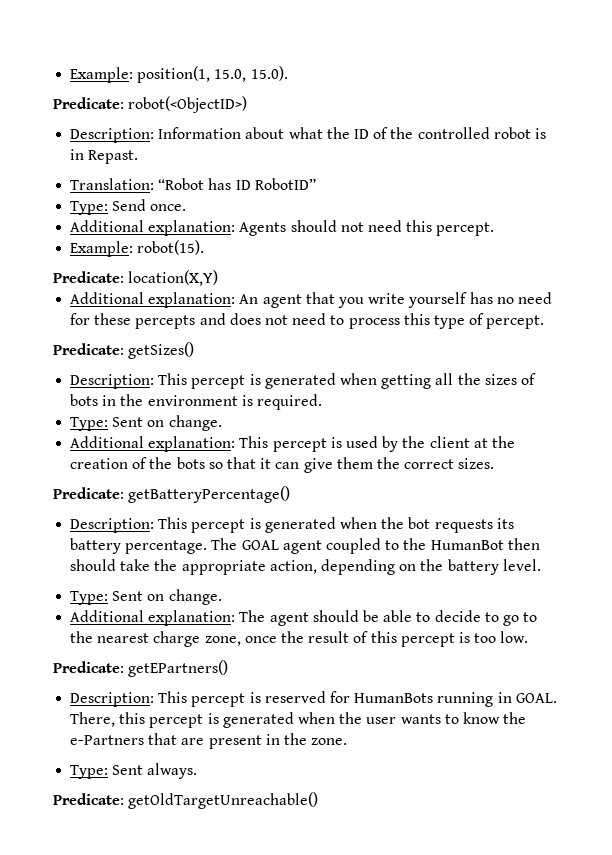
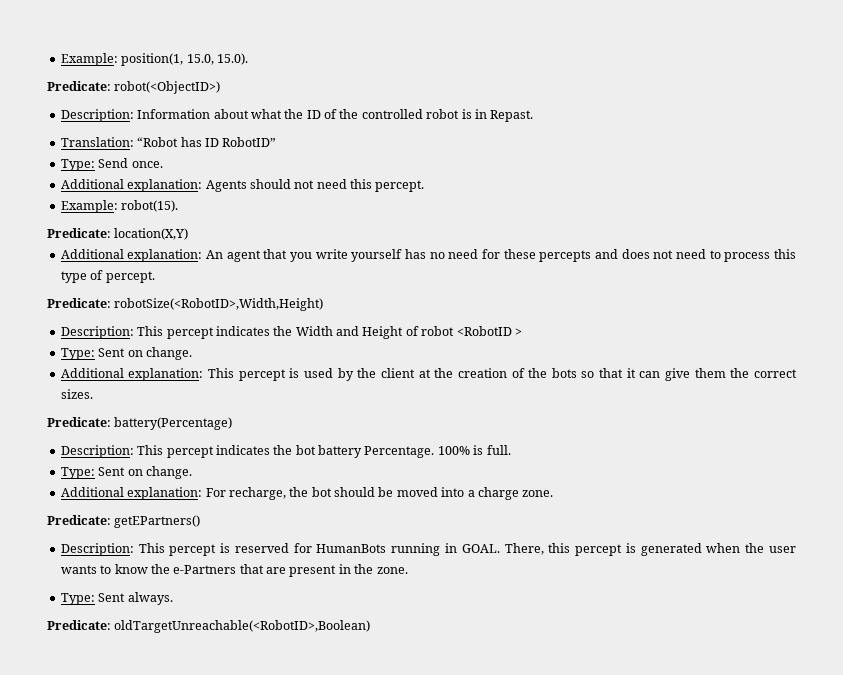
[128,342,195,359] [70,373,536,389] [70,394,322,410] getSizes() // Description: This percept is generated when getting all the sizes of bots in the environment is required. -> [114,298,324,311] [60,326,522,339] robotSize(<RobotID>,Width,Height) // Description: This percept indicates the Width and Height of robot <RobotID >
[128,486,291,503] [70,517,514,533] [70,538,540,554] [70,559,541,575] [70,589,222,605] [70,610,538,626] [70,631,529,647] getBatteryPercentage() // Description: This percept is generated when the bot requests its battery percentage. The GOAL agent coupled to the HumanBot then should take the appropriate action, depending on the battery level. // Type: Sent on change. // Additional explanation: The agent should be able to decide to go to the nearest charge zone, once the result of this percept is too low. -> [114,417,233,430] [60,445,511,458] [60,466,192,479] [60,487,554,500] battery(Percentage) // Description: This percept indicates the bot battery Percentage. 100% is full. // Type: Sent on change. // Additional explanation: For recharge, the bot should be moved into a charge zone.
[128,792,319,809] getOldTargetUnreachable() -> [114,620,371,633] oldTargetUnreachable(<RobotID>,Boolean)

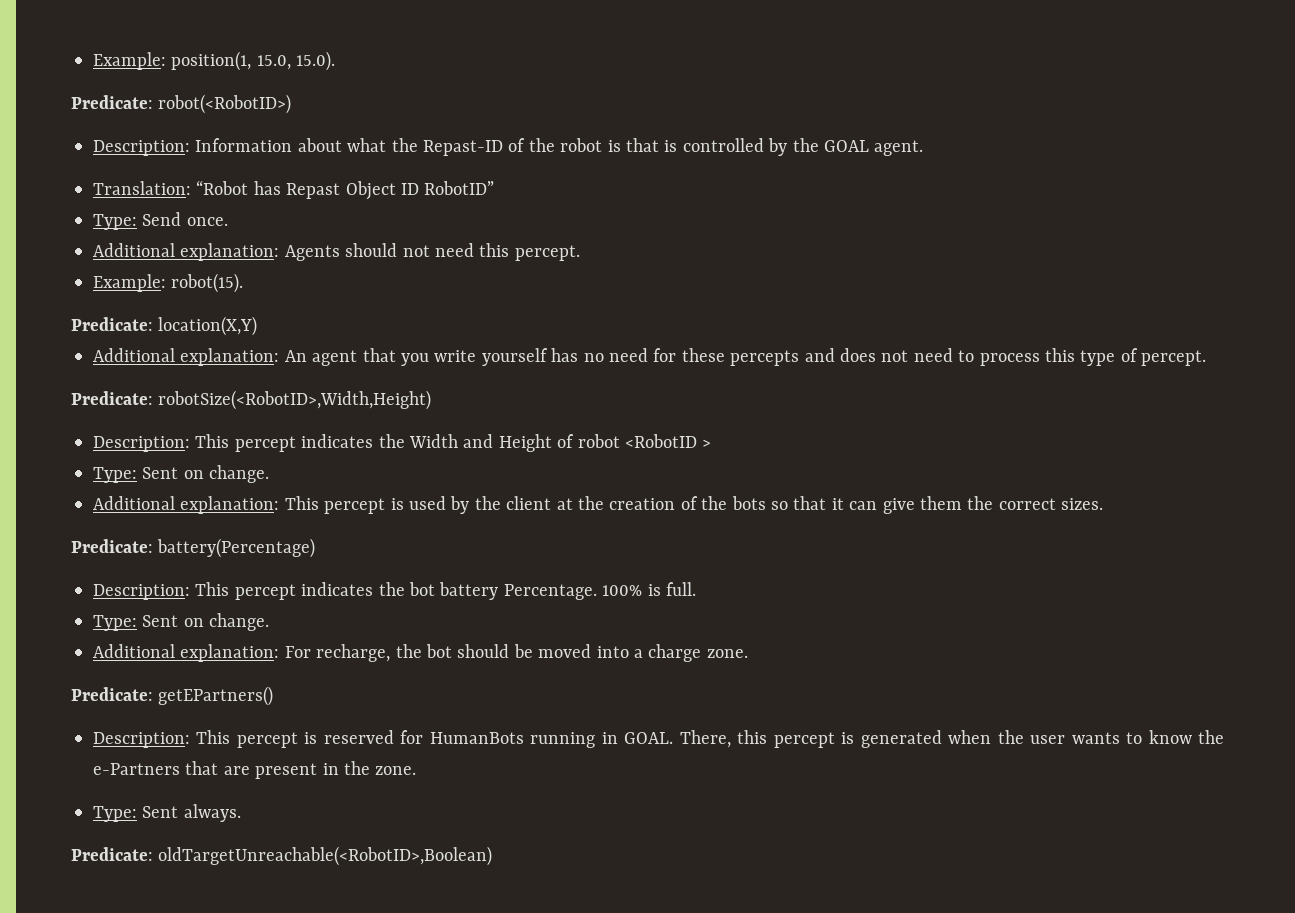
[114,81,221,94] robot(<ObjectID>) -> [158,94,292,114] robot(<RobotID>)
[306,109,423,119] ID of the controlled -> [422,138,555,156] Repast-ID of the
[474,109,534,122] in Repast. -> [625,138,924,156] that is controlled by the GOAL agent.
(202, 142) none -> [286,181,396,200] Repast Object

